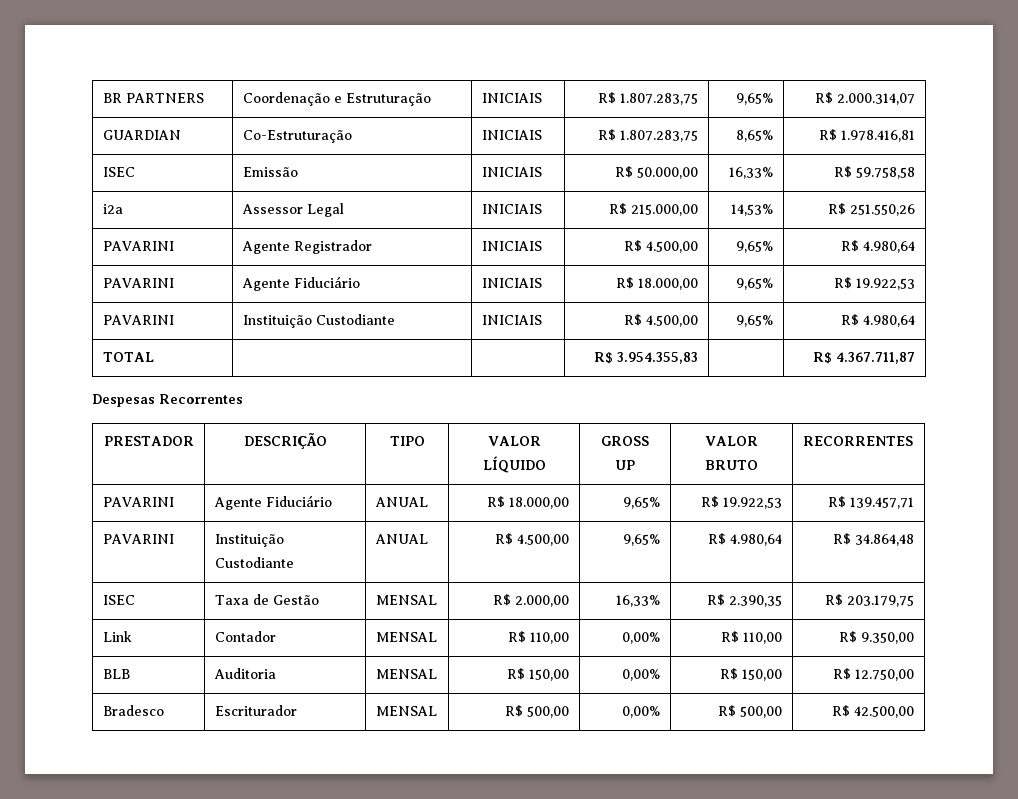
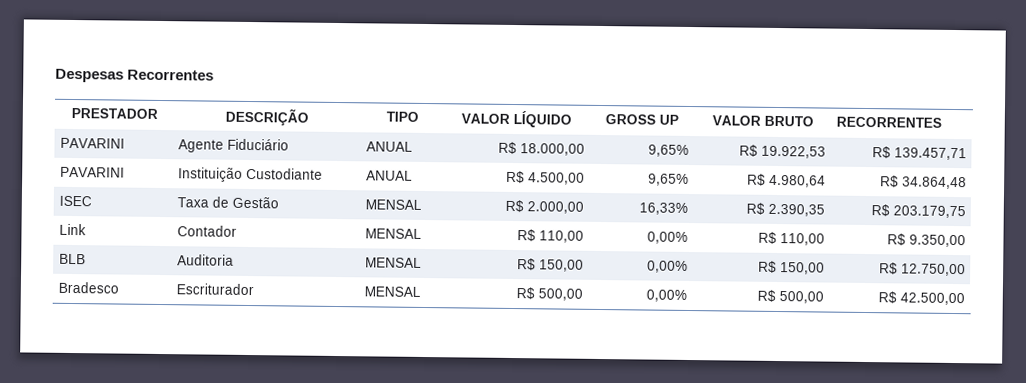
[102,93,204,103] [242,92,431,106] [481,93,542,103] [598,92,699,105] [736,93,774,105] [815,92,916,105] [102,130,181,140] [242,130,352,143] [481,130,542,140] [598,129,699,142] [736,130,774,142] [819,129,916,142] [102,167,135,177] [242,167,298,177] [481,167,542,177] [615,166,699,179] [729,167,774,179] [834,166,916,179] [102,204,123,214] [241,203,344,217] [481,204,542,214] [609,203,699,216] [731,204,774,216] [828,203,916,216] [102,241,174,251] [241,240,372,254] [481,241,542,251] [624,240,699,253] [736,241,774,253] [841,240,916,253] [102,278,174,288] [241,276,360,291] [481,278,542,288] [616,277,699,290] [736,278,774,290] [834,277,916,290] [102,315,174,325] [242,314,395,328] [481,315,542,325] [624,314,699,327] [736,315,774,327] [841,314,916,327] [102,352,154,362] [594,352,699,364] [813,352,916,364] BR PARTNERS | Coordenação e Estruturação | INICIAIS | R$ 1.807.283,75 | 9,65% | R$ 2.000.314,07 // GUARDIAN | Co-Estruturação | INICIAIS | R$ 1.807.283,75 | 8,65% | R$ 1.978.416,81 // ISEC | Emissão | INICIAIS | R$ 50.000,00 | 16,33% | R$ 59.758,58 // i2a | Assessor Legal | INICIAIS | R$ 215.000,00 | 14,53% | R$ 251.550,26 // PAVARINI | Agente Registrador | INICIAIS | R$ 4.500,00 | 9,65% | R$ 4.980,64 // PAVARINI | Agente Fiduciário | INICIAIS | R$ 18.000,00 | 9,65% | R$ 19.922,53 // PAVARINI | Instituição Custodiante | INICIAIS | R$ 4.500,00 | 9,65% | R$ 4.980,64 // TOTAL | | | R$ 3.954.355,83 | | R$ 4.367.711,87 // -> (55, 75) none

